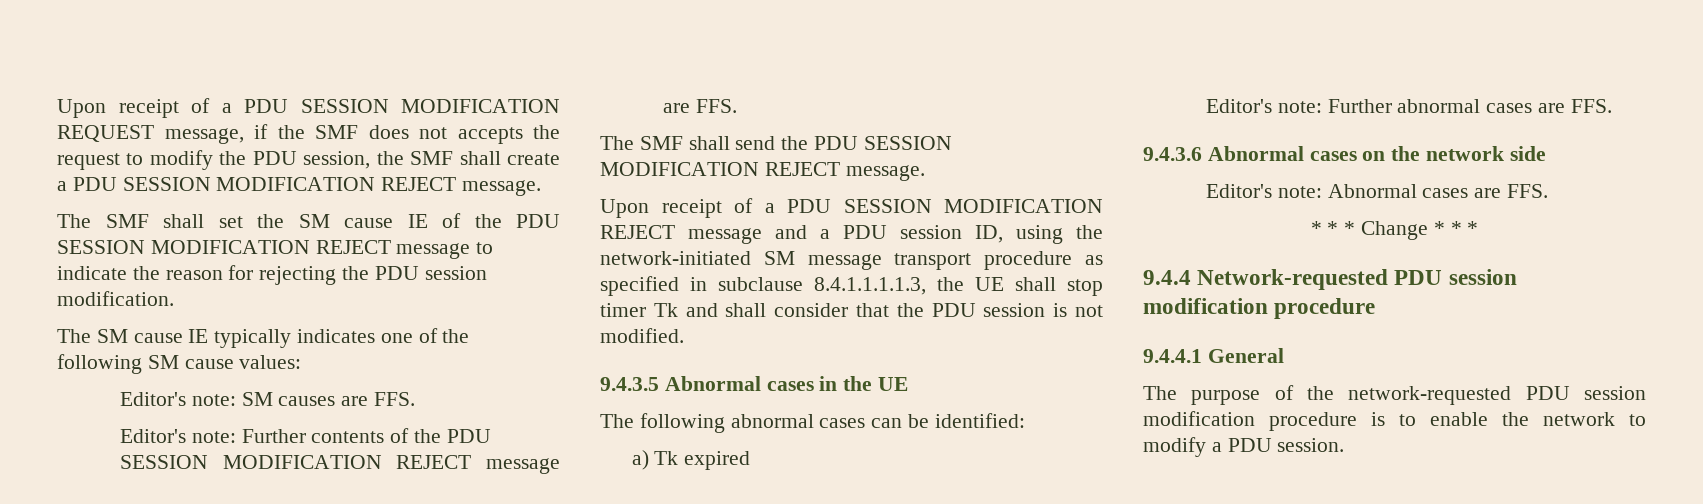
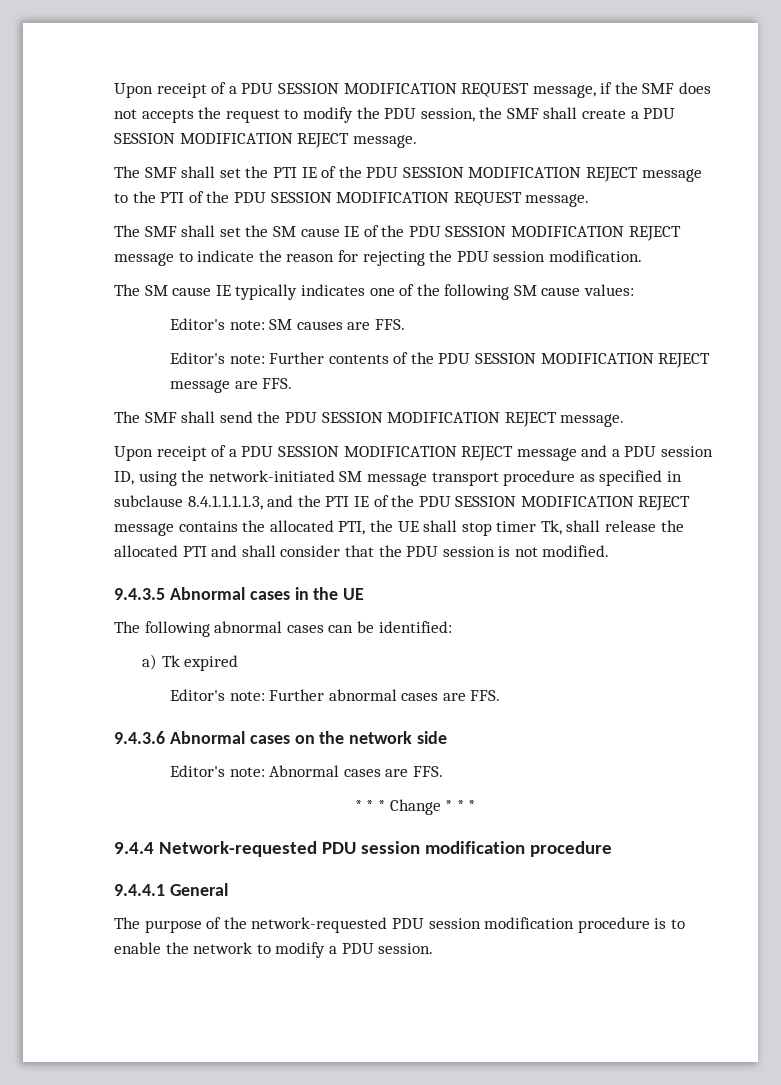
(542, 188) none -> [114,166,702,182] [114,191,590,207] // The SMF shall set the PTI IE of the PDU SESSION MODIFICATION REJECT message to the PTI of the PDU SESSION MODIFICATION REQUEST message.
(926, 286) none -> [267,495,691,511] [114,520,366,536] and the PTI IE of the PDU SESSION MODIFICATION REJECT message contains the allocated PTI,
[653,303,678,317] Tk -> [540,520,684,535] [114,545,207,557] Tk, shall release the allocated PTI

